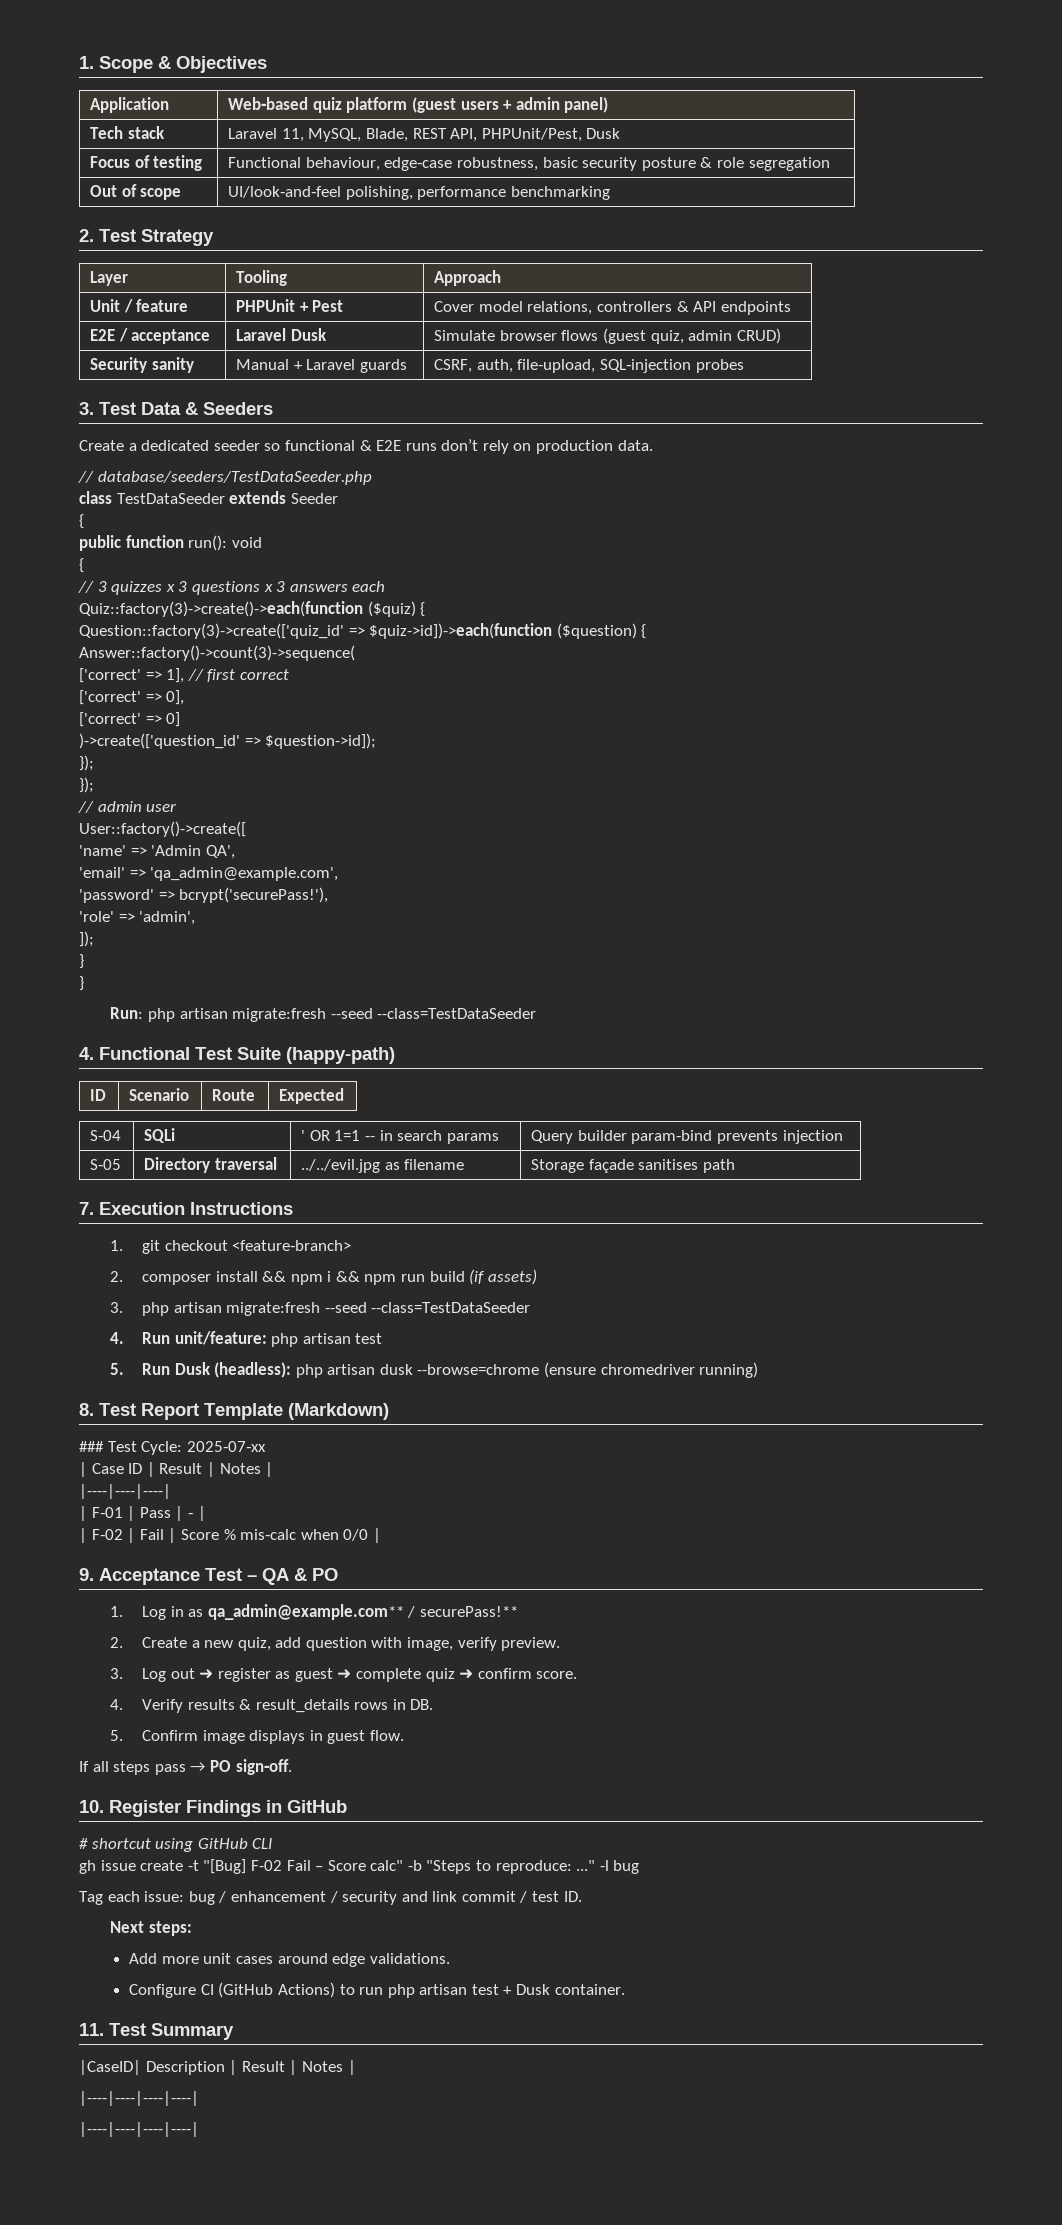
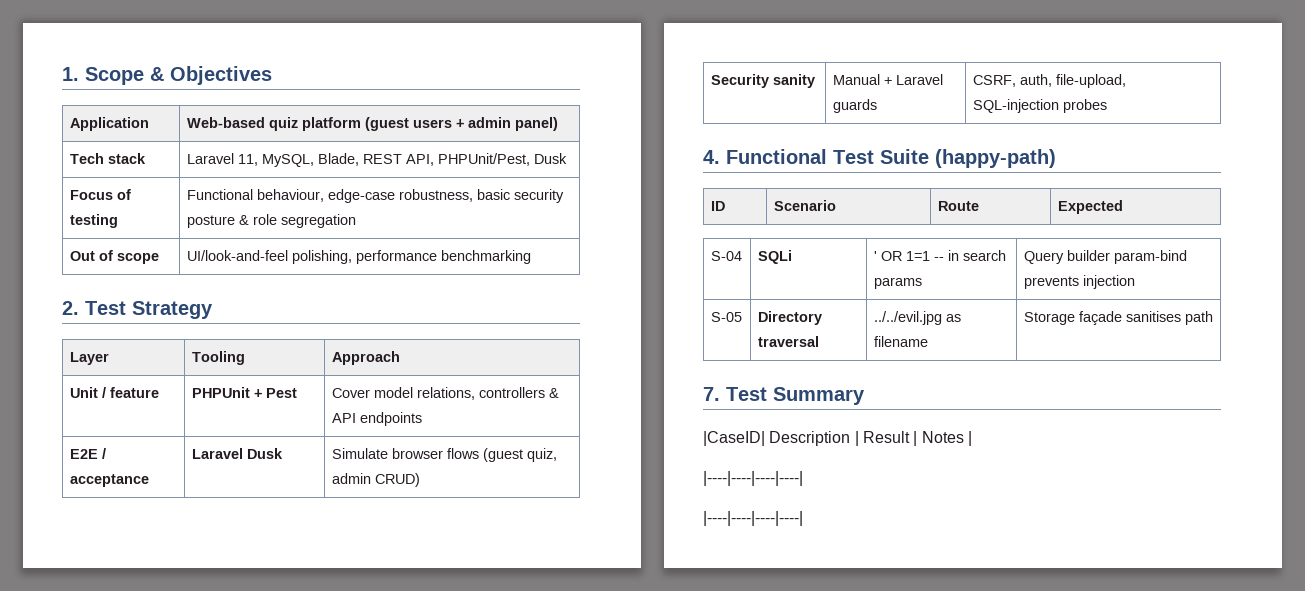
[79,402,273,415] [79,439,653,454] [78,471,372,485] [79,491,338,504] [79,514,84,529] [79,535,262,551] [79,558,84,573] [78,581,386,595] [79,601,426,617] [79,623,647,639] [79,645,355,661] [79,668,289,683] [79,690,185,705] [79,712,181,727] [79,733,377,749] [79,755,94,771] [79,777,94,793] [78,801,177,813] [79,821,246,837] [79,845,235,859] [79,867,339,881] [79,887,329,903] [79,911,196,925] [79,931,94,947] [79,954,84,969] [79,976,84,991] [110,1007,537,1022] // 3. Test Data & Seeders // Create a dedicated seeder so functional & E2E runs don’t rely on production data. // // database/seeders/TestDataSeeder.php // class TestDataSeeder extends Seeder // { // public function run(): void // { // // 3 quizzes x 3 questions x 3 answers each // Quiz::factory(3)->create()->each(function ($quiz) { // Question::factory(3)->create(['quiz_id' => $quiz->id])->each(function ($question) { // Answer::factory()->count(3)->sequence( // ['correct' => 1], // first correct // ['correct' => 0], // ['correct' => 0] // )->create(['question_id' => $question->id]); // }); // }); // // admin user // User::factory()->create([ // 'name' => 'Admin QA', // 'email' => 'qa_admin@example.com', // 'password' => bcrypt('securePass!'), // 'role' => 'admin', // ]); // } // } // Run: php artisan migrate:fresh --seed --class=TestDataSeeder -> (1107, 106) none
[99,1202,293,1215] [110,1240,352,1254] [110,1269,537,1285] [110,1302,531,1316] [110,1331,383,1347] [110,1362,759,1378] [79,1403,389,1420] [79,1441,266,1455] [79,1462,274,1477] [79,1484,171,1499] [79,1506,206,1521] [79,1528,381,1543] [79,1568,338,1585] [110,1604,518,1620] [110,1637,561,1651] [110,1668,578,1682] [110,1699,434,1713] [110,1730,404,1744] [79,1759,292,1775] [79,1800,347,1817] [79,1838,273,1852] [79,1859,640,1874] [79,1891,582,1905] [110,1921,193,1936] [129,1953,450,1967] [129,1982,625,1998] [79,2023,104,2036] Execution Instructions // 1. git checkout <feature‑branch> // 2. composer install && npm i && npm run build (if assets) // 3. php artisan migrate:fresh --seed --class=TestDataSeeder // 4. Run unit/feature: php artisan test // 5. Run Dusk (headless): php artisan dusk --browse=chrome (ensure chromedriver running) // 8. Test Report Template (Markdown) // ### Test Cycle: 2025‑07‑xx // | Case ID | Result | Notes | // |----|----|----| // | F‑01 | Pass | ‑ | // | F‑02 | Fail | Score % mis‑calc when 0/0 | // 9. Acceptance Test – QA & PO // 1. Log in as qa_admin@example.com** / securePass!** // 2. Create a new quiz, add question with image, verify preview. // 3. Log out ➜ register as guest ➜ complete quiz ➜ confirm score. // 4. Verify results & result_details rows in DB. // 5. Confirm image displays in guest flow. // If all steps pass → PO sign‑off. // 10. Register Findings in GitHub // # shortcut using GitHub CLI // gh issue create -t "[Bug] F-02 Fail – Score calc" -b "Steps to reproduce: ..." -l bug // Tag each issue: bug / enhancement / security and link commit / test ID. // Next steps: // Add more unit cases around edge validations. // Configure CI (GitHub Actions) to run php artisan test + Dusk container. // 11. -> (720, 394) none

